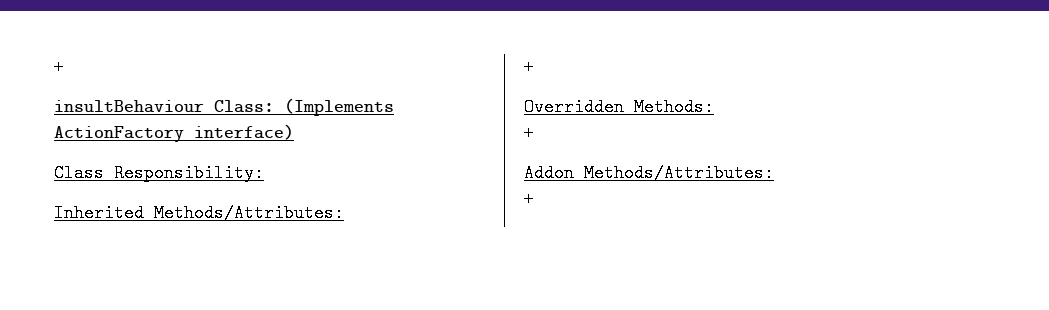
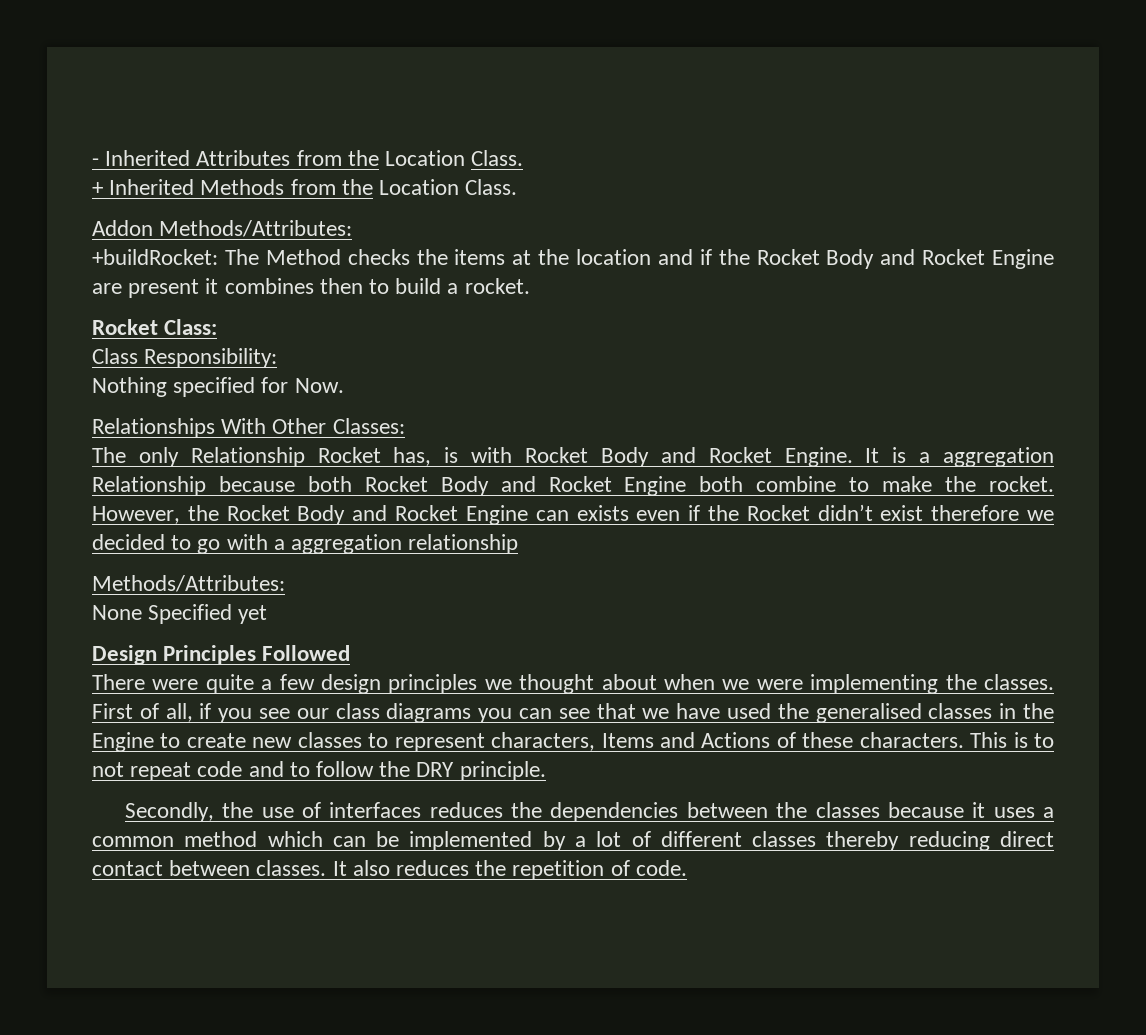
[54,58,64,76] [54,98,394,116] [54,124,294,142] [54,164,264,182] [54,204,344,222] [524,58,534,76] [524,98,714,116] [524,124,534,142] [524,164,774,182] [524,190,534,208] + // insultBehaviour Class: (Implements ActionFactory interface) // Class Responsibility: // Inherited Methods/Attributes: // + // Overridden Methods: // + // Addon Methods/Attributes: // + -> [92,150,524,166] [92,179,518,195] [92,220,353,237] [92,249,1054,269] [92,278,530,298] [92,319,218,335] [92,348,278,368] [92,377,344,397] [92,418,405,438] [92,447,1054,467] [92,476,1054,496] [92,504,1054,525] [92,534,519,554] [92,575,285,592] [92,604,268,624] [92,645,351,665] [92,674,1054,694] [92,703,1054,723] [92,732,1054,752] [92,761,546,781] [124,802,1054,822] [92,831,1055,851] [92,860,687,880] - Inherited Attributes from the Location Class. // + Inherited Methods from the Location Class. // Addon Methods/Attributes: // +buildRocket: The Method checks the items at the location and if the Rocket Body and Rocket Engine are present it combines then to build a rocket. // Rocket Class: // Class Responsibility: // Nothing specified for Now. // Relationships With Other Classes: // The only Relationship Rocket has, is with Rocket Body and Rocket Engine. It is a aggregation Relationship because both Rocket Body and Rocket Engine both combine to make the rocket. However, the Rocket Body and Rocket Engine can exists even if the Rocket didn’t exist therefore we decided to go with a aggregation relationship // Methods/Attributes: // None Specified yet // Design Principles Followed // There were quite a few design principles we thought about when we were implementing the classes. First of all, if you see our class diagrams you can see that we have used the generalised classes in the Engine to create new classes to represent characters, Items and Actions of these characters. This is to not repeat code and to follow the DRY principle. // Secondly, the use of interfaces reduces the dependencies between the classes because it uses a common method which can be implemented by a lot of different classes thereby reducing direct contact between classes. It also reduces the repetition of code.

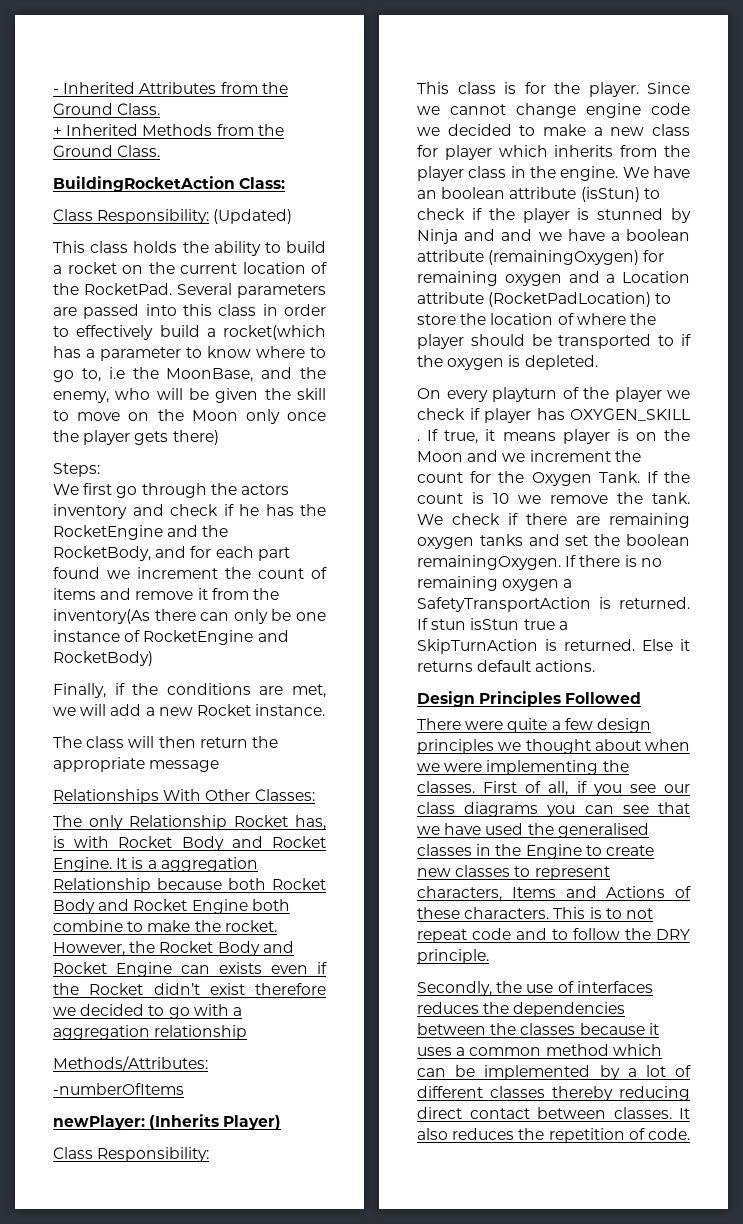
[385,150,466,166] Location -> [53,103,113,115] Ground
[379,179,518,195] [92,220,353,237] [92,249,1054,269] [92,278,530,298] [92,319,218,335] [92,348,278,368] [92,377,344,397] Location Class. // Addon Methods/Attributes: // +buildRocket: The Method checks the items at the location and if the Rocket Body and Rocket Engine are present it combines then to build a rocket. // Rocket Class: // Class Responsibility: // Nothing specified for Now. -> [53,145,161,157] [53,176,286,192] [53,209,293,224] [53,241,326,256] [53,262,327,274] [53,283,326,298] [53,304,326,319] [53,325,326,340] [53,346,326,361] [53,367,326,382] [53,388,326,403] [53,409,326,424] [53,430,219,445] [53,463,100,477] [53,483,289,498] [53,504,326,519] [53,525,229,540] [53,546,290,561] [53,567,327,579] [53,588,279,600] [53,609,326,624] [53,630,289,645] [53,651,153,666] [53,683,326,698] [53,704,326,716] [53,736,278,748] [53,757,220,772] Ground Class. // BuildingRocketAction Class: // Class Responsibility: (Updated) // This class holds the ability to build a rocket on the current location of the RocketPad. Several parameters are passed into this class in order to effectively build a rocket(which has a parameter to know where to go to, i.e the MoonBase, and the enemy, who will be given the skill to move on the Moon only once the player gets there) // Steps: // We first go through the actors inventory and check if he has the RocketEngine and the RocketBody, and for each part found we increment the count of items and remove it from the inventory(As there can only be one instance of RocketEngine and RocketBody) // Finally, if the conditions are met, we will add a new Rocket instance. // The class will then return the appropriate message
[92,604,268,624] None Specified yet -> [53,1083,184,1095] [53,1114,282,1130] [53,1147,210,1162] [417,82,690,97] [417,103,690,118] [417,124,690,136] [417,145,690,160] [417,166,690,181] [417,187,660,202] [417,208,691,223] [417,229,690,244] [417,250,665,265] [417,271,690,286] [417,292,672,307] [417,313,656,325] [417,334,691,349] [417,355,598,370] [417,387,690,402] [417,408,690,423] [417,429,690,444] [417,450,641,462] [417,471,690,486] [417,492,690,504] [417,513,690,528] [417,534,690,549] [417,555,662,570] [417,576,573,591] [417,597,690,612] [417,618,568,630] [417,639,690,654] [417,660,596,672] -numberOfItems // newPlayer: (Inherits Player) // Class Responsibility: // This class is for the player. Since we cannot change engine code we decided to make a new class for player which inherits from the player class in the engine. We have an boolean attribute (isStun) to check if the player is stunned by Ninja and and we have a boolean attribute (remainingOxygen) for remaining oxygen and a Location attribute (RocketPadLocation) to store the location of where the player should be transported to if the oxygen is depleted. // On every playturn of the player we check if player has OXYGEN_SKILL . If true, it means player is on the Moon and we increment the count for the Oxygen Tank. If the count is 10 we remove the tank. We check if there are remaining oxygen tanks and set the boolean remainingOxygen. If there is no remaining oxygen a SafetyTransportAction is returned. If stun isStun true a SkipTurnAction is returned. Else it returns default actions.

